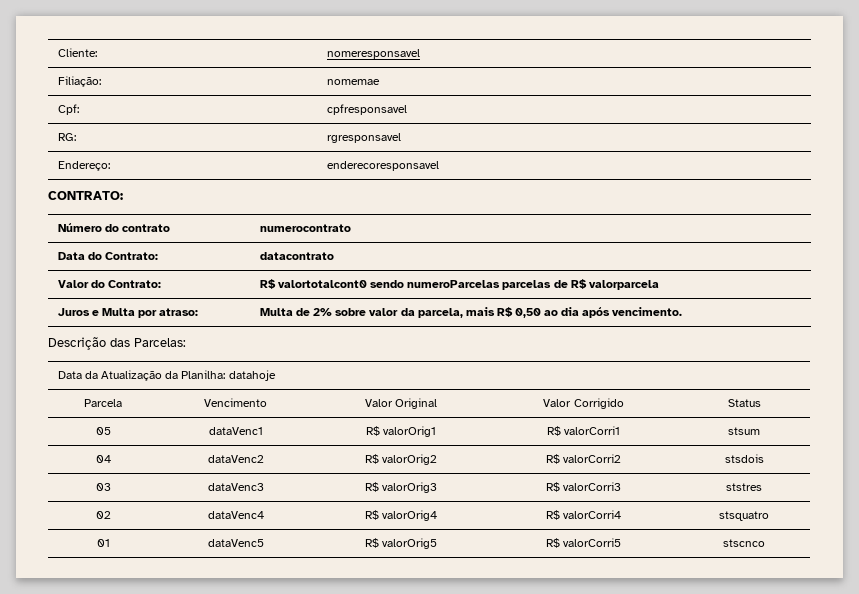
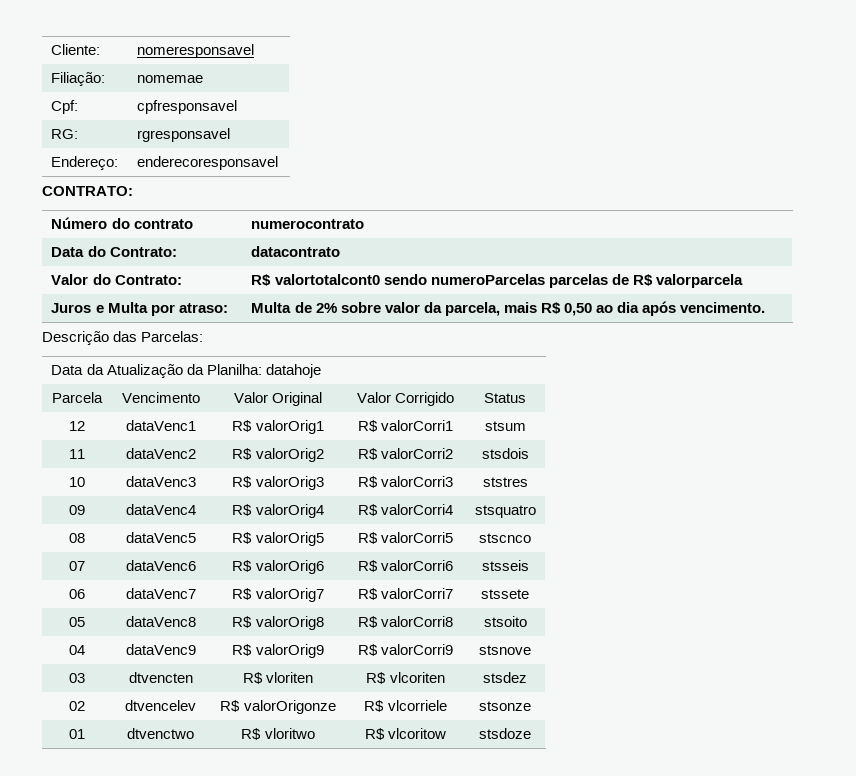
[95,427,111,435] 05 -> [69,421,85,431] 12
[95,455,111,463] 04 -> [69,449,85,459] 11
[95,483,111,491] 03 -> [69,477,85,487] 10
[95,511,111,519] 02 -> [69,505,85,515] 09
[96,539,110,547] 01 -> [69,533,85,543] 08
(765, 543) none -> [69,561,85,571] [125,560,196,571] [232,560,324,574] [357,560,454,572] [481,560,529,571] [69,589,85,599] [125,588,196,599] [232,588,324,602] [357,588,454,600] [481,589,529,599] [69,617,85,627] [125,616,196,627] [232,616,324,630] [357,616,454,628] [483,616,527,627] [69,645,85,655] [125,644,196,655] [232,644,324,658] [357,644,454,656] [479,645,531,655] [69,673,85,683] [128,672,193,683] [242,672,314,684] [366,672,445,684] [483,672,527,683] [69,701,85,711] [124,700,196,711] [220,700,336,714] [364,700,447,712] [479,701,531,711] [69,729,85,739] [126,728,194,739] [241,728,315,740] [364,728,447,740] [479,728,531,739] // 07 | dataVenc6 | R$ valorOrig6 | R$ valorCorri6 | stsseis // 06 | dataVenc7 | R$ valorOrig7 | R$ valorCorri7 | stssete // 05 | dataVenc8 | R$ valorOrig8 | R$ valorCorri8 | stsoito // 04 | dataVenc9 | R$ valorOrig9 | R$ valorCorri9 | stsnove // 03 | dtvencten | R$ vloriten | R$ vlcoriten | stsdez // 02 | dtvencelev | R$ valorOrigonze | R$ vlcorriele | stsonze // 01 | dtvenctwo | R$ vloritwo | R$ vlcoritow | stsdoze

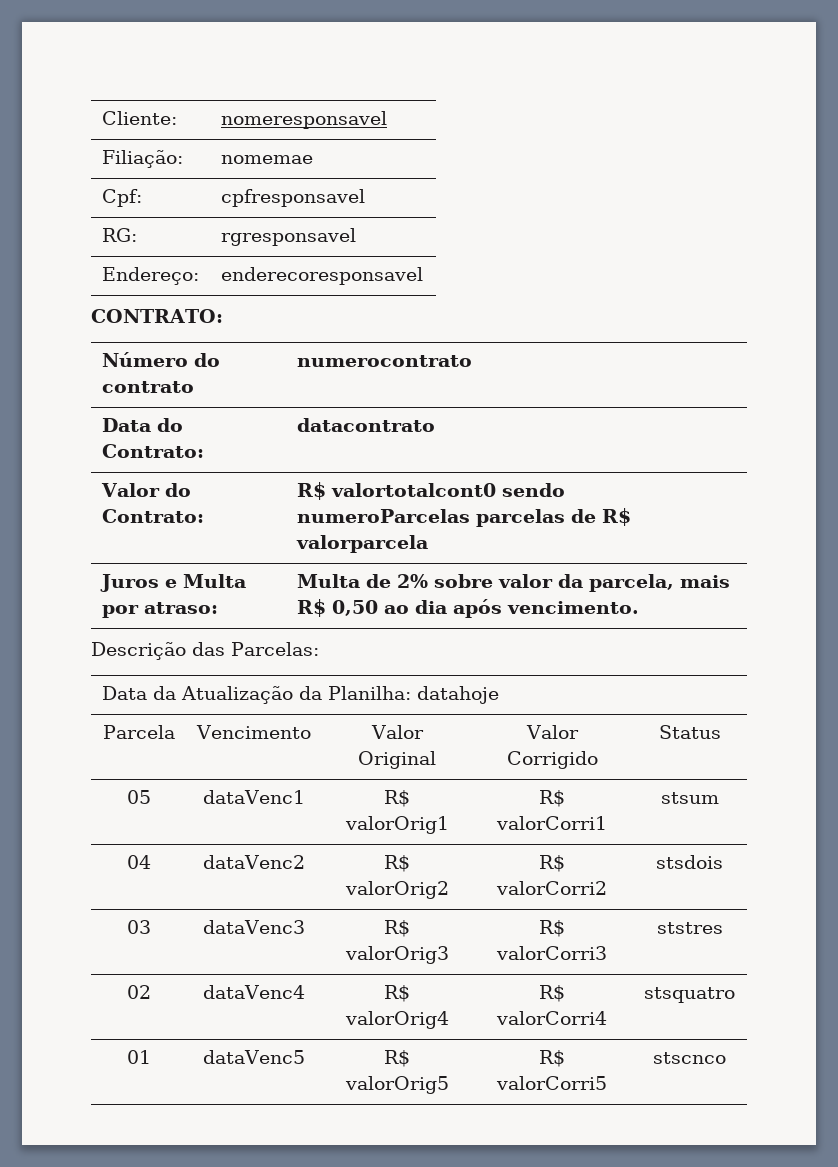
[69,421,85,431] 12 -> [126,790,151,804] 05
[69,449,85,459] 11 -> [126,855,151,869] 04
[69,477,85,487] 10 -> [126,920,151,934] 03
[69,505,85,515] 09 -> [126,985,151,999] 02
[69,533,85,543] 08 -> [126,1050,151,1064] 01
[69,561,85,571] [125,560,196,571] [232,560,324,574] [357,560,454,572] [481,560,529,571] [69,589,85,599] [125,588,196,599] [232,588,324,602] [357,588,454,600] [481,589,529,599] [69,617,85,627] [125,616,196,627] [232,616,324,630] [357,616,454,628] [483,616,527,627] [69,645,85,655] [125,644,196,655] [232,644,324,658] [357,644,454,656] [479,645,531,655] [69,673,85,683] [128,672,193,683] [242,672,314,684] [366,672,445,684] [483,672,527,683] [69,701,85,711] [124,700,196,711] [220,700,336,714] [364,700,447,712] [479,701,531,711] [69,729,85,739] [126,728,194,739] [241,728,315,740] [364,728,447,740] [479,728,531,739] // 07 | dataVenc6 | R$ valorOrig6 | R$ valorCorri6 | stsseis // 06 | dataVenc7 | R$ valorOrig7 | R$ valorCorri7 | stssete // 05 | dataVenc8 | R$ valorOrig8 | R$ valorCorri8 | stsoito // 04 | dataVenc9 | R$ valorOrig9 | R$ valorCorri9 | stsnove // 03 | dtvencten | R$ vloriten | R$ vlcoriten | stsdez // 02 | dtvencelev | R$ valorOrigonze | R$ vlcorriele | stsonze // 01 | dtvenctwo | R$ vloritwo | R$ vlcoritow | stsdoze -> (726, 1058) none

